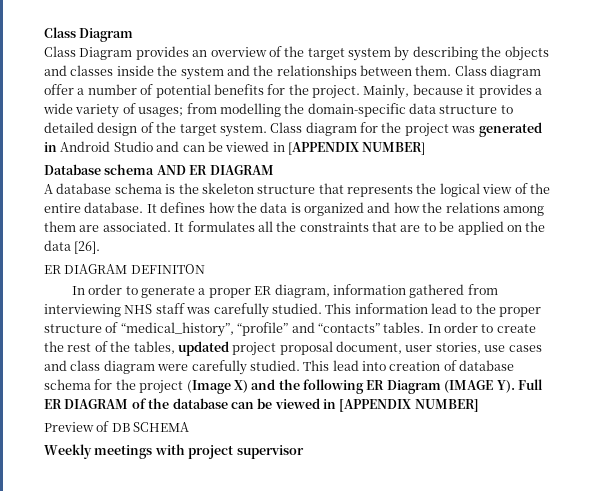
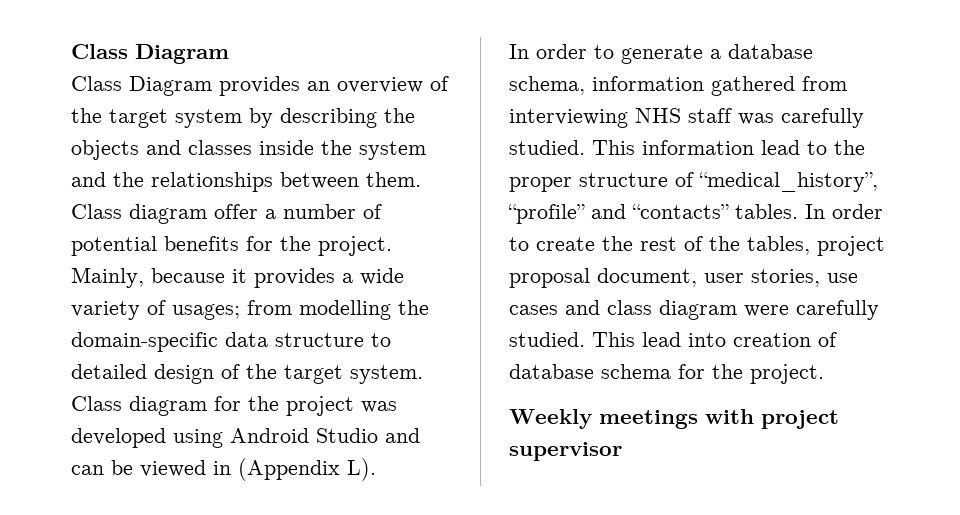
[478,122,542,137] [44,142,57,152] generated in -> [71,428,223,448] developed using
[288,142,426,155] [44,164,274,175] [44,183,550,197] [44,202,544,216] [44,221,546,235] [44,240,101,254] [44,264,205,274] [APPENDIX NUMBER] // Database schema AND ER DIAGRAM // A database schema is the skeleton structure that represents the logical view of the entire database. It defines how the data is organized and how the relations among them are associated. It formulates all the constraints that are to be applied on the data [26]. // ER DIAGRAM DEFINITON -> [238,458,376,481] (Appendix L).
[208,284,330,298] proper ER diagram, -> [728,44,813,59] [509,76,585,95] database schema,
[177,341,229,356] updated -> (810, 245) none
[139,379,543,394] [44,398,479,412] [44,421,190,432] project (Image X) and the following ER Diagram (IMAGE Y). Full ER DIAGRAM of the database can be viewed in [APPENDIX NUMBER] // Preview of DB SCHEMA -> [750,364,824,384] project.

